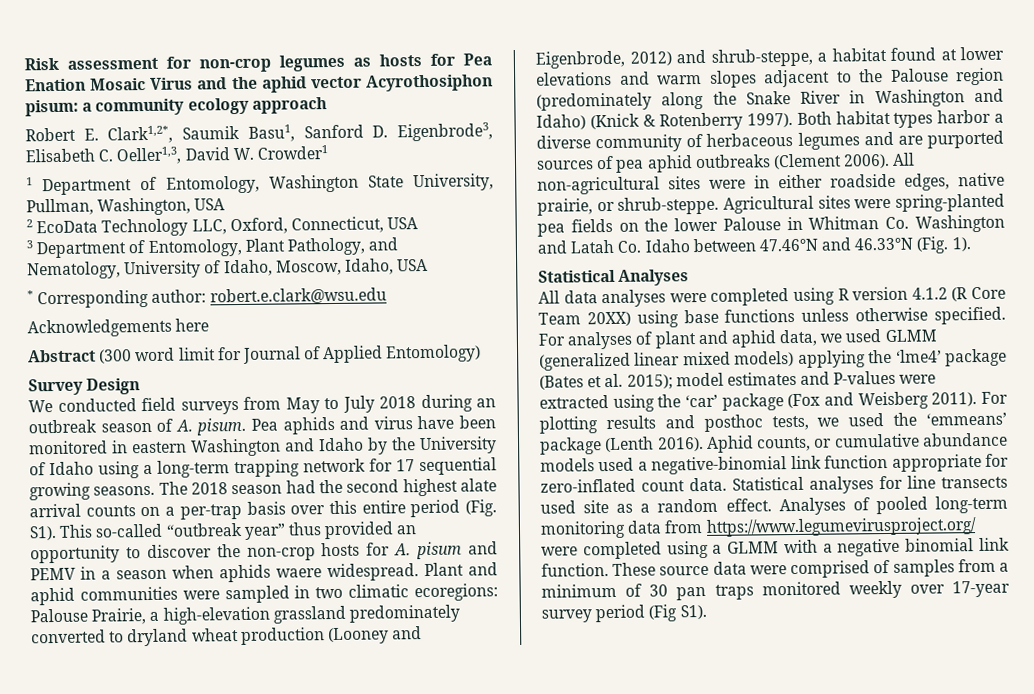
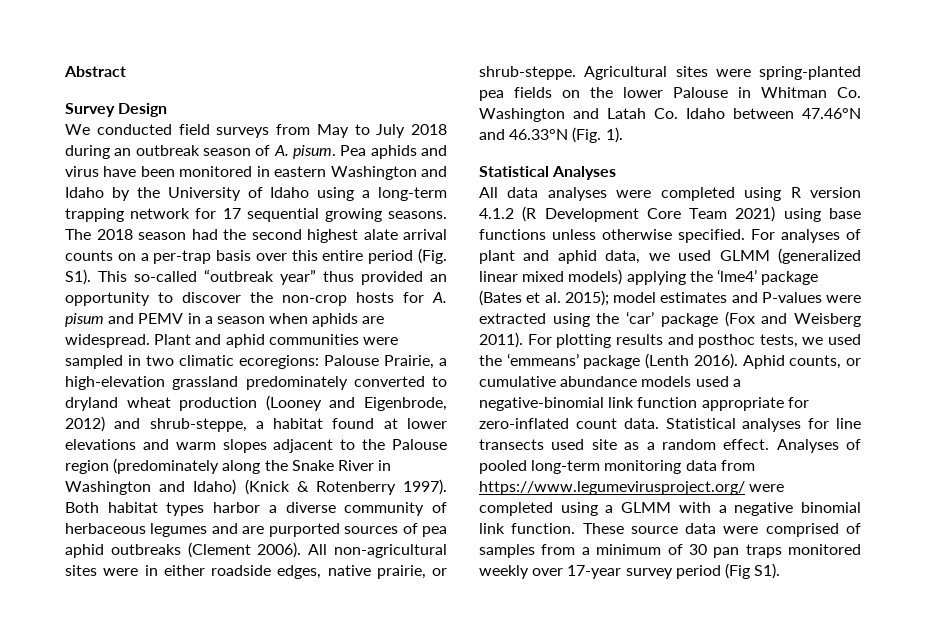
[24,53,492,73] [25,74,493,93] [25,97,327,117] [25,122,494,144] [25,145,328,165] [26,173,494,196] [26,197,226,216] [26,216,419,237] [26,237,399,259] [27,258,429,280] [27,287,387,309] [27,318,210,338] [28,344,482,364] Risk assessment for non-crop legumes as hosts for Pea Enation Mosaic Virus and the aphid vector Acyrothosiphon pisum: a community ecology approach // Robert E. Clark1,2*, Saumik Basu1, Sanford D. Eigenbrode3, Elisabeth C. Oeller1,3, David W. Crowder1 // 1 Department of Entomology, Washington State University, Pullman, Washington, USA // 2 EcoData Technology LLC, Oxford, Connecticut, USA // 3 Department of Entomology, Plant Pathology, and Nematology, University of Idaho, Moscow, Idaho, USA // * Corresponding author: robert.e.clark@wsu.edu // Acknowledgements here // Abstract (300 word limit for Journal of Applied Entomology) -> [64,66,126,77] Abstract
[276,568,322,578] waere -> [362,316,385,324] are
(969, 294) none -> [544,208,639,222] Development
[586,311,631,327] 20XX) -> [735,206,776,222] 2021)

